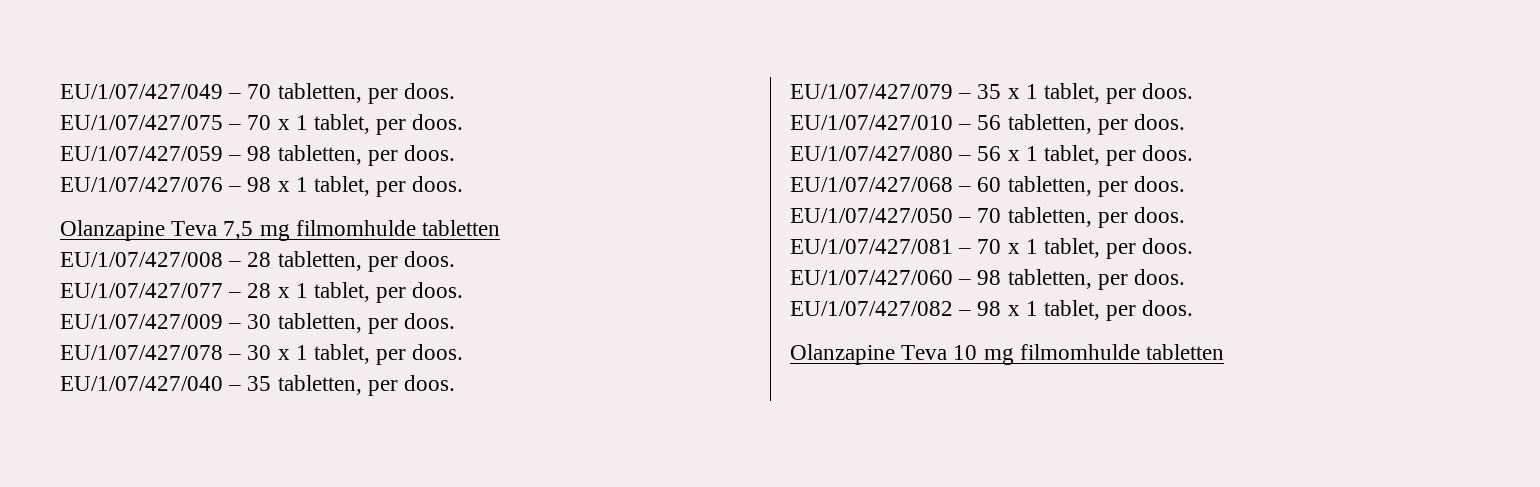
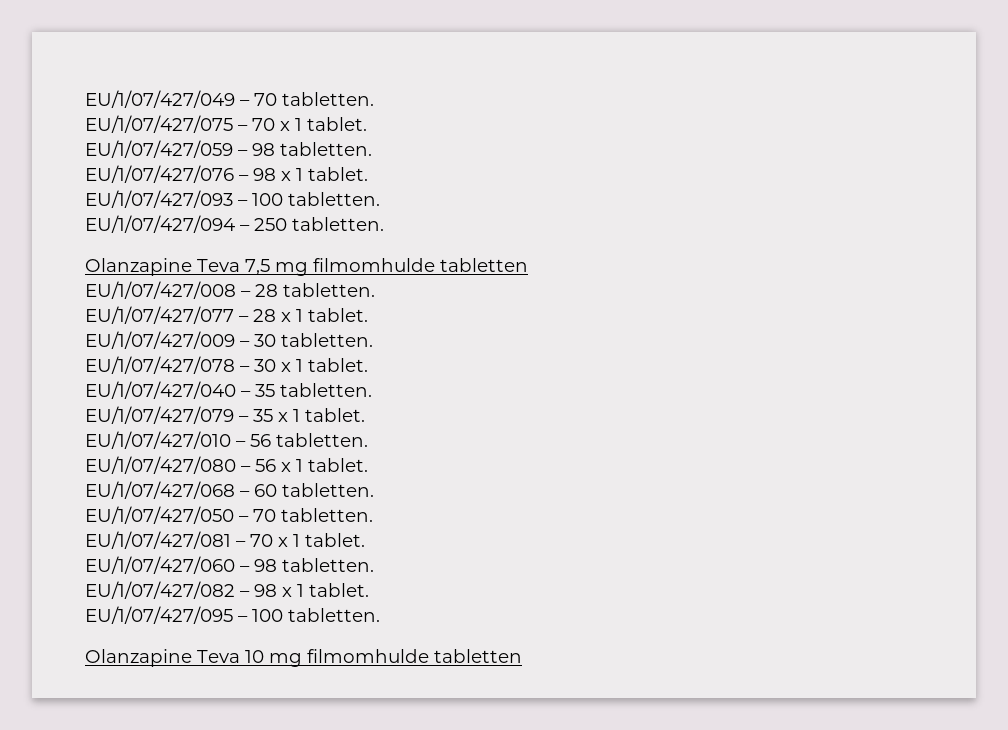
[277,83,456,104] tabletten, per doos. -> [282,92,374,106] tabletten.
[314,114,464,135] tablet, per doos. -> [307,117,367,131] tablet.
[277,145,456,166] tabletten, per doos. -> [280,142,372,156] tabletten.
[314,176,464,197] tablet, per doos. -> [308,167,368,181] [85,190,380,208] [85,215,384,233] tablet. // EU/1/07/427/093 – 100 tabletten. // EU/1/07/427/094 – 250 tabletten.
[277,251,456,272] tabletten, per doos. -> [283,283,375,297] tabletten.
[314,282,464,303] tablet, per doos. -> [308,308,368,322] tablet.
[277,313,456,334] tabletten, per doos. -> [281,333,373,347] tabletten.
[314,344,464,365] tablet, per doos. -> [308,358,368,372] tablet.
[277,375,456,396] tabletten, per doos. -> [280,383,372,397] tabletten.
[1044,83,1194,104] tablet, per doos. -> [305,408,365,422] tablet.
[1007,114,1186,135] tabletten, per doos. -> [276,433,368,447] tabletten.
[1044,145,1194,166] tablet, per doos. -> [308,458,368,472] tablet.
[1007,176,1186,197] tabletten, per doos. -> [282,483,374,497] tabletten.
[1007,207,1186,228] tabletten, per doos. -> [281,508,373,522] tabletten.
[1044,238,1194,259] tablet, per doos. -> [305,533,365,547] tablet.
[1007,269,1186,290] tabletten, per doos. -> [282,558,374,572] tabletten.
[1044,300,1194,321] tablet, per doos. -> [309,583,369,597] [85,606,380,624] tablet. // EU/1/07/427/095 – 100 tabletten.

